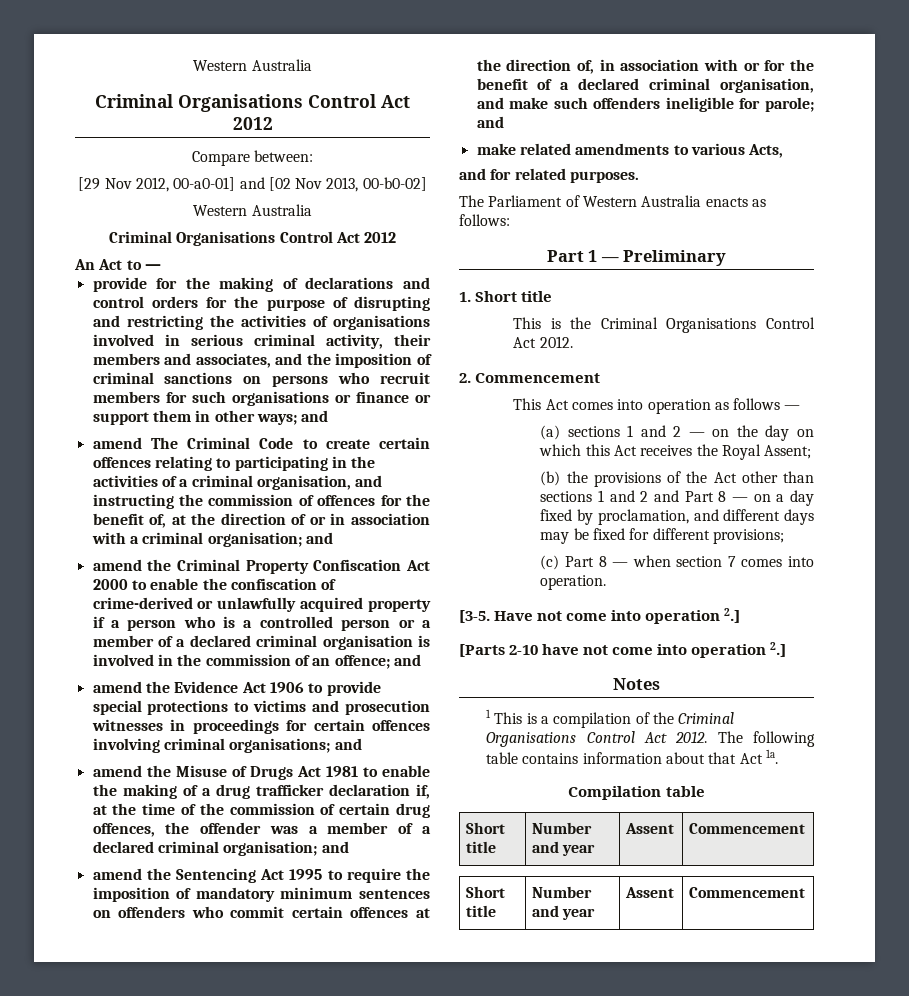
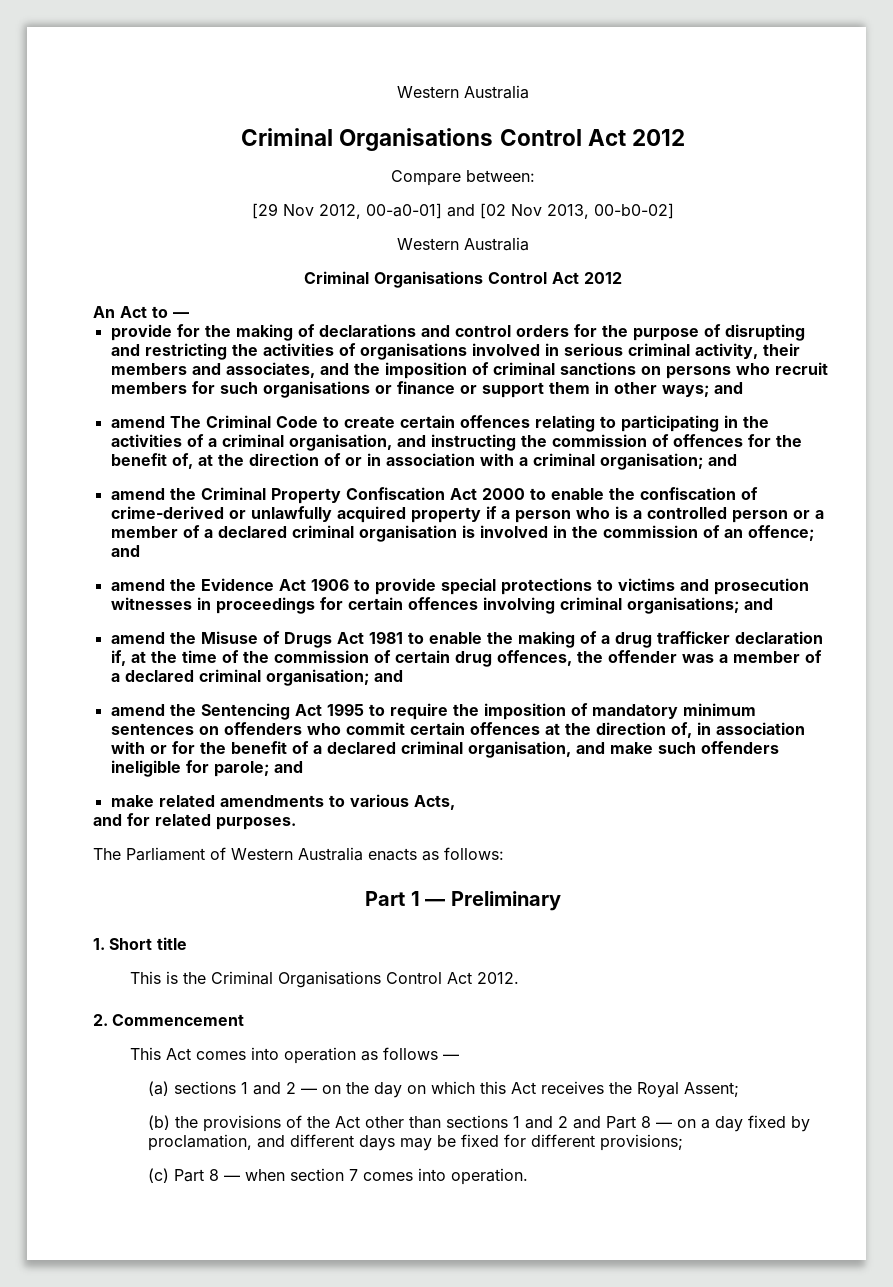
[459,608,741,624] [459,642,787,658] [613,678,660,690] [486,709,735,728] [486,731,815,747] [486,749,779,764] [568,786,705,800] [465,822,505,834] [465,841,496,853] [531,822,592,834] [531,841,596,856] [624,823,674,834] [688,823,805,834] [465,886,505,898] [465,905,496,917] [531,886,592,898] [531,905,596,920] [624,887,674,898] [688,887,805,898] // [3-5. Have not come into operation 2.] // [Parts 2-10 have not come into operation 2.] // Notes // 1 This is a compilation of the Criminal Organisations Control Act 2012. The following table contains information about that Act 1a. // Compilation table // Short title | Number and year | Assent | Commencement // Short title | Number and year | Assent | Commencement -> (529, 1176) none

